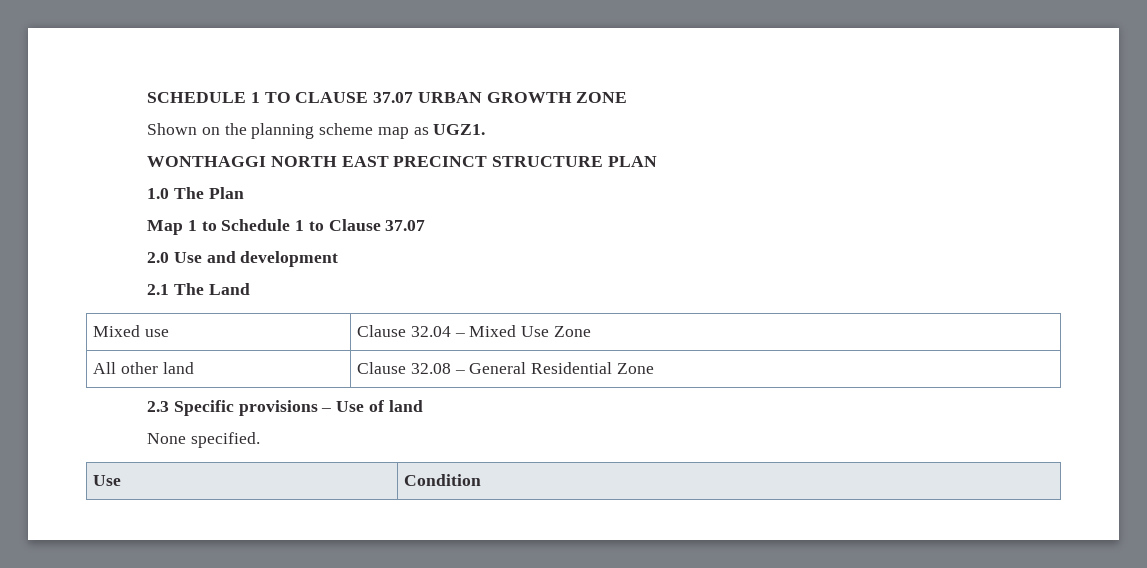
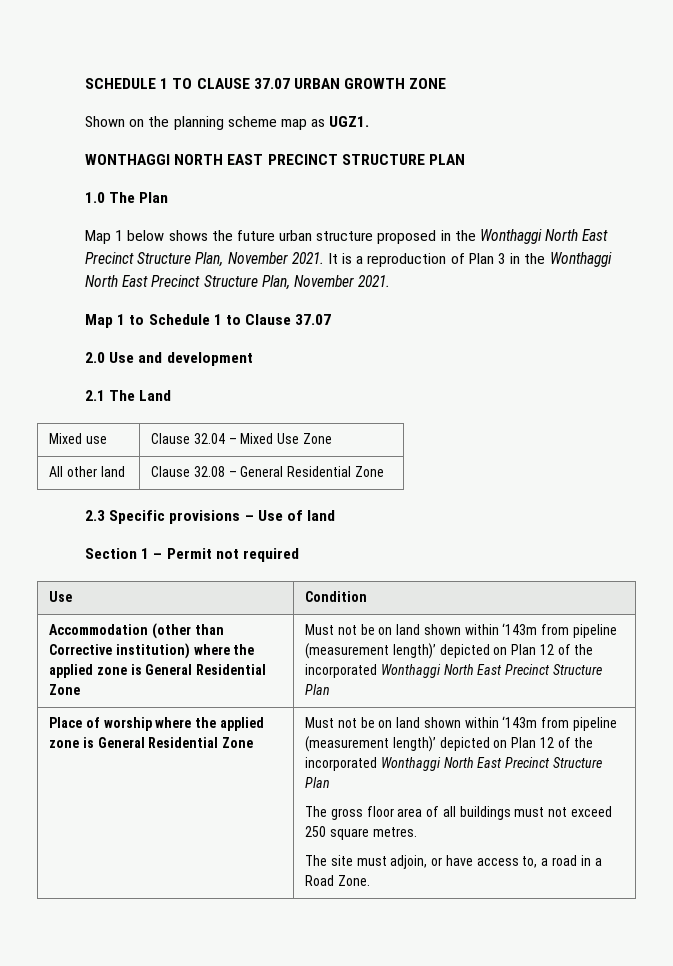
(244, 193) none -> [85,229,609,244] [85,252,612,267] [85,275,391,290] // Map 1 below shows the future urban structure proposed in the Wonthaggi North East Precinct Structure Plan, November 2021. It is a reproduction of Plan 3 in the Wonthaggi North East Precinct Structure Plan, November 2021.
[147,432,260,448] [93,475,122,486] [404,474,482,486] None specified. // Use | Condition -> [85,548,299,562] [49,591,73,602] [305,591,368,602] [49,623,224,639] [49,643,255,659] [49,664,267,678] [49,684,81,695] [305,623,618,638] [305,643,594,659] [305,664,602,678] [305,684,331,695] [49,717,264,731] [49,737,254,748] [305,716,618,731] [305,736,594,752] [305,757,602,771] [305,777,331,788] [305,806,613,820] [305,826,417,840] [305,855,602,869] [305,875,370,886] Section 1 – Permit not required // Use | Condition // Accommodation (other than Corrective institution) where the applied zone is General Residential Zone | Must not be on land shown within ‘143m from pipeline (measurement length)’ depicted on Plan 12 of the incorporated Wonthaggi North East Precinct Structure Plan // Place of worship where the applied zone is General Residential Zone | Must not be on land shown within ‘143m from pipeline (measurement length)’ depicted on Plan 12 of the incorporated Wonthaggi North East Precinct Structure Plan // The gross floor area of all buildings must not exceed 250 square metres. // The site must adjoin, or have access to, a road in a Road Zone.

